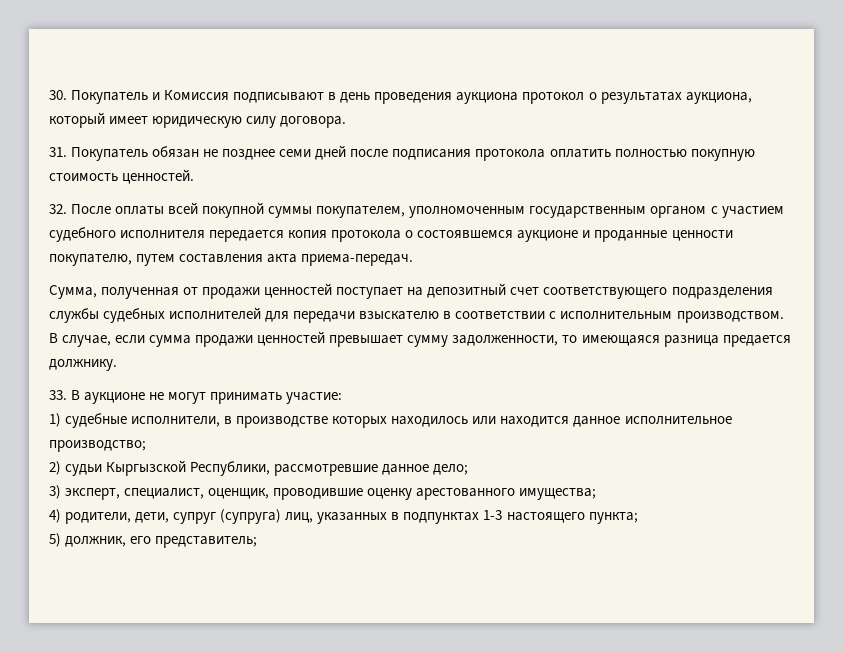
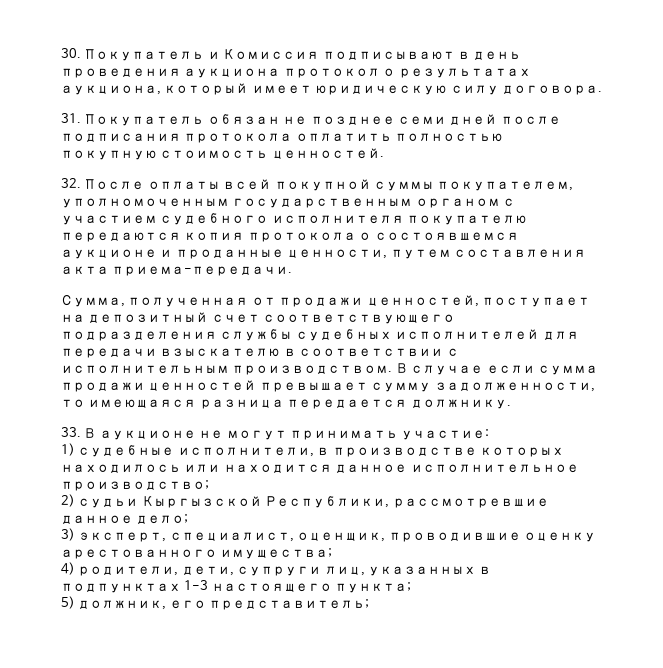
[209,230,285,242] передается -> [407,215,528,225] [61,232,181,242] покупателю передаются
[671,230,733,241] [49,254,132,266] ценности покупателю, -> [287,249,388,259] ценности,
[301,254,414,266] приема-передач. -> [112,266,293,276] приема-передачи.
[264,283,333,298] ценностей -> [366,295,479,307] ценностей,
[62,335,112,347] случае, -> [411,365,484,375] случае
[722,335,791,347] предается -> [287,399,408,409] передается
[173,509,282,524] супруг (супруга) -> [237,566,322,576] супруги

